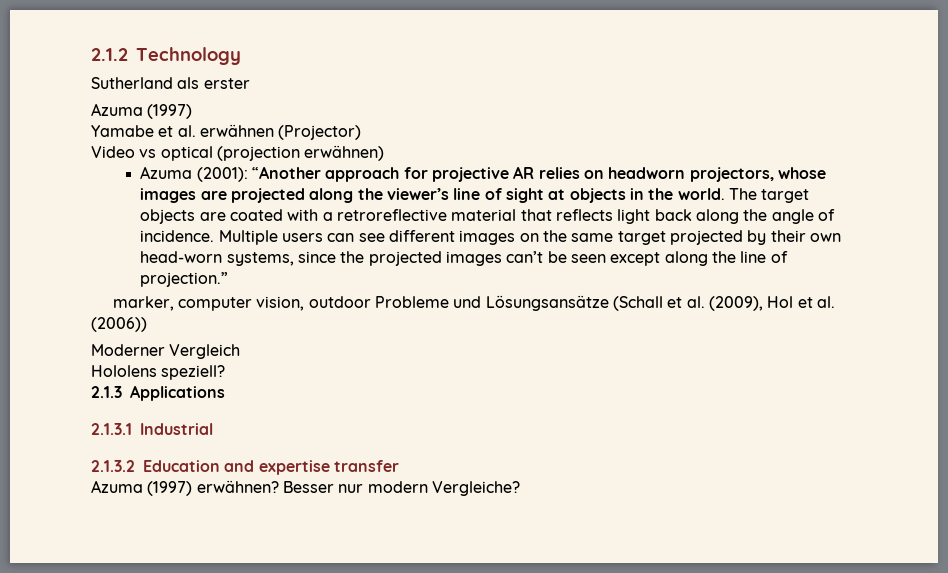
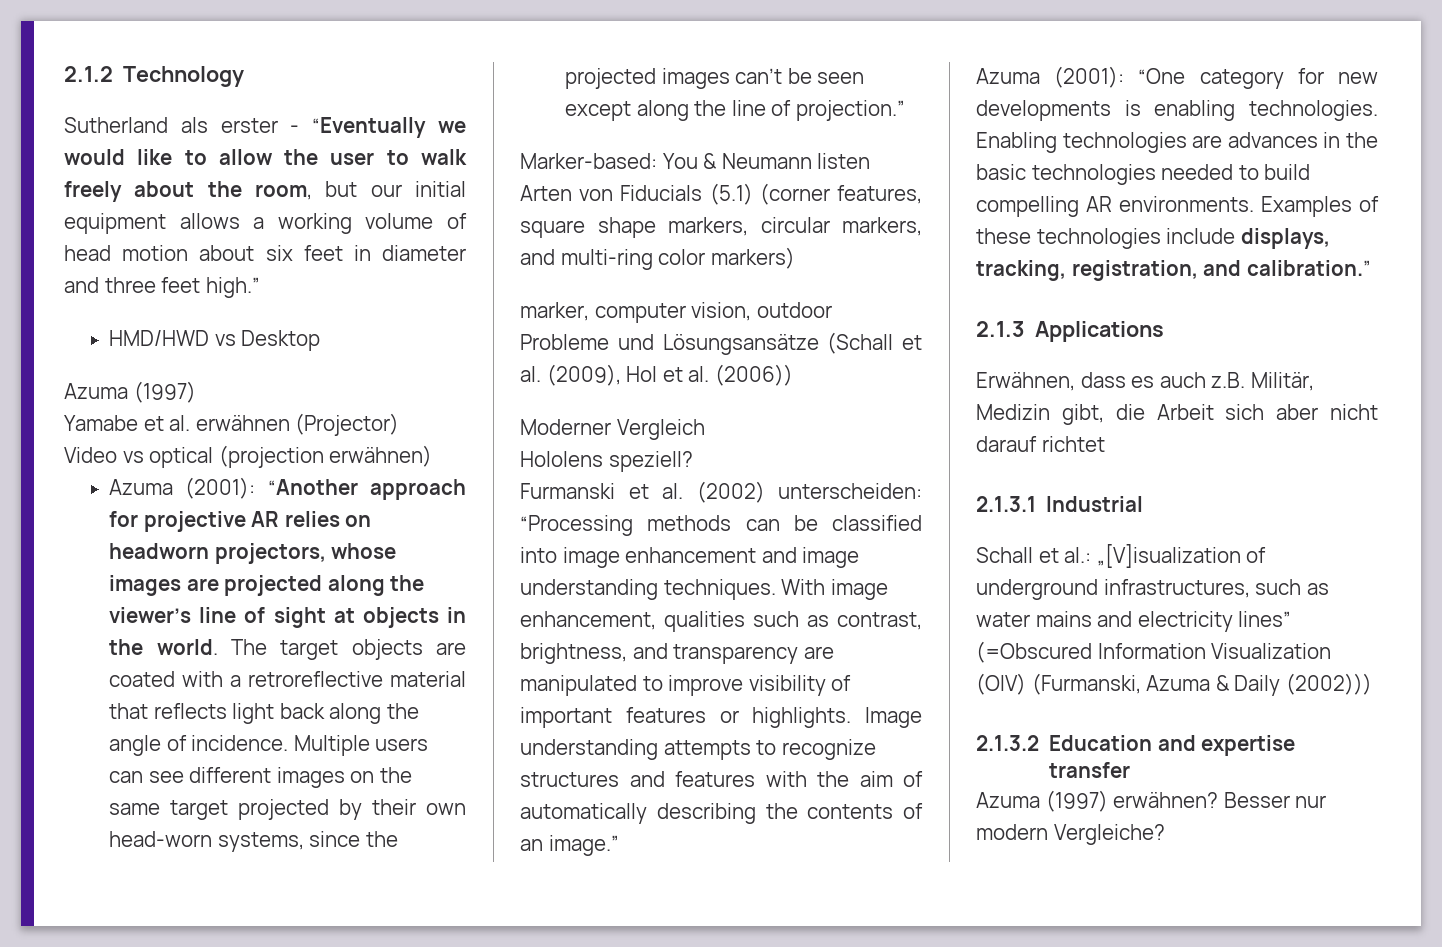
(250, 83) none -> [290,117,467,138] [64,149,467,165] [64,181,466,202] [64,213,467,234] [64,245,467,261] [64,277,260,298] [109,330,321,351] - “Eventually we would like to allow the user to walk freely about the room, but our initial equipment allows a working volume of head motion about six feet in diameter and three feet high.” // HMD/HWD vs Desktop
(229, 279) none -> [520,153,871,169] [520,183,922,205] [520,217,922,238] [520,247,795,270] // Marker-based: You & Neumann listen Arten von Fiducials (5.1) (corner features, square shape markers, circular markers, and multi-ring color markers)
[91,385,225,401] [91,423,213,435] 2.1.3 Applications // 2.1.3.1 Industrial -> [520,481,922,503] [520,515,922,536] [520,547,860,568] [520,579,888,600] [520,611,922,632] [520,643,834,664] [520,675,852,696] [520,707,922,728] [520,739,876,760] [520,771,923,787] [520,803,923,824] [520,835,619,856] [976,66,1378,89] [976,100,1378,121] [976,132,1378,153] [976,164,1311,185] [976,196,1379,217] [976,228,1330,249] [976,260,1371,281] [976,321,1165,342] [976,372,1314,391] [976,404,1378,425] [976,436,1105,452] [976,496,1144,512] [976,544,1267,568] [976,579,1329,600] [976,611,1292,632] [976,641,1332,663] [976,673,1372,696] Furmanski et al. (2002) unterscheiden: “Processing methods can be classified into image enhancement and image understanding techniques. With image enhancement, qualities such as contrast, brightness, and transparency are manipulated to improve visibility of important features or highlights. Image understanding attempts to recognize structures and features with the aim of automatically describing the contents of an image.” // Azuma (2001): “One category for new developments is enabling technologies. Enabling technologies are advances in the basic technologies needed to build compelling AR environments. Examples of these technologies include displays, tracking, registration, and calibration.” // 2.1.3 Applications // Erwähnen, dass es auch z.B. Militär, Medizin gibt, die Arbeit sich aber nicht darauf richtet // 2.1.3.1 Industrial // Schall et al.: „[V]isualization of underground infrastructures, such as water mains and electricity lines” (=Obscured Information Visualization (OIV) (Furmanski, Azuma & Daily (2002)))

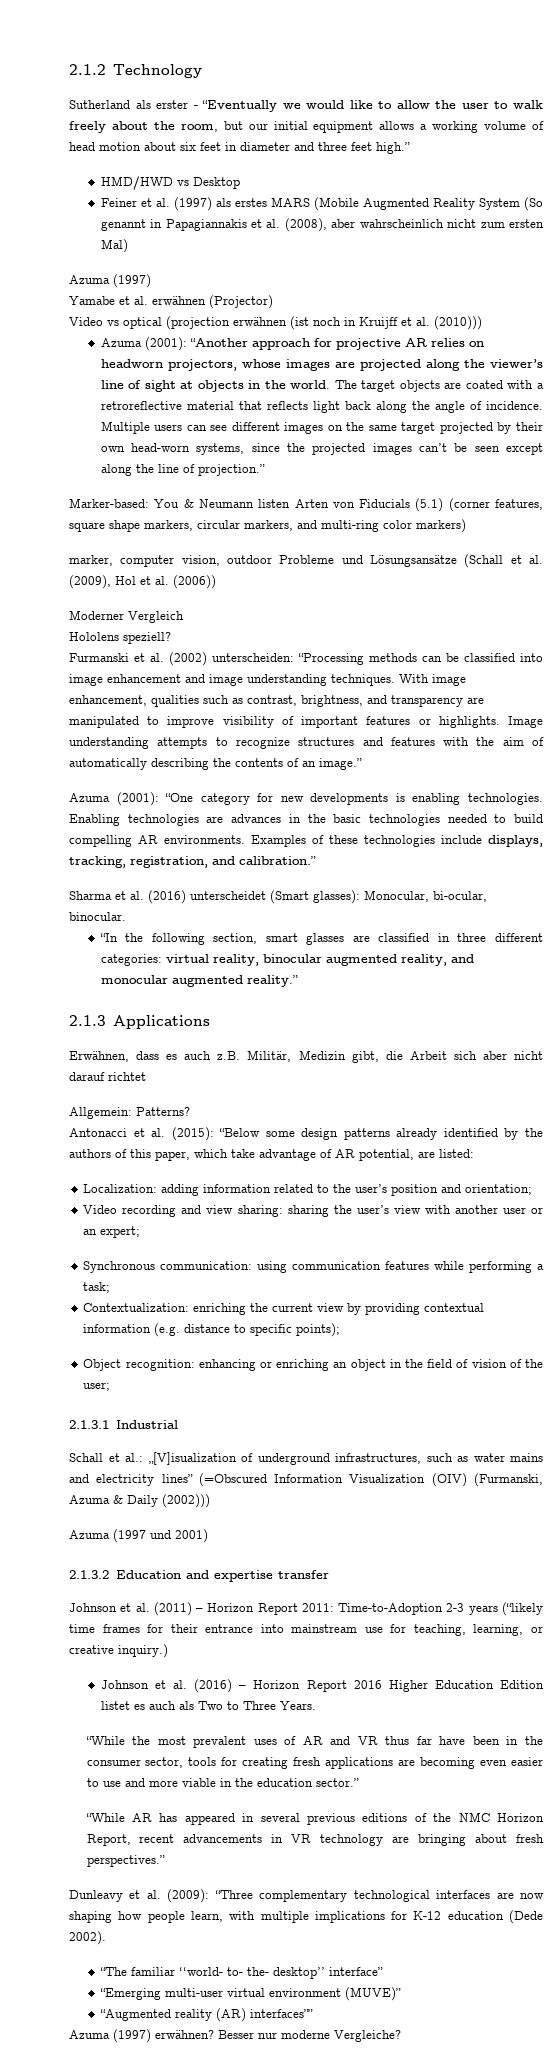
(321, 340) none -> [100,197,543,211] [100,218,544,232] [100,239,128,253] // Feiner et al. (1997) als erstes MARS (Mobile Augmented Reality System (So genannt in Papagiannakis et al. (2008), aber wahrscheinlich nicht zum ersten Mal)
[329,445,433,467] erwähnen) -> [233,316,482,330] erwähnen (ist noch in Kruijff et al. (2010)))
(1371, 268) none -> [69,890,487,904] [69,912,126,921] [99,933,543,945] [100,954,474,966] [100,975,298,987] // Sharma et al. (2016) unterscheidet (Smart glasses): Monocular, bi-ocular, binocular. // “In the following section, smart glasses are classified in three different categories: virtual reality, binocular augmented reality, and monocular augmented reality.”
(1105, 444) none -> [69,1107,190,1119] [69,1127,543,1141] [69,1149,474,1161] [83,1184,533,1196] [83,1205,543,1217] [83,1226,141,1238] [83,1261,544,1273] [83,1282,111,1293] [83,1303,485,1315] [83,1323,341,1337] [83,1359,543,1371] [83,1382,111,1391] // Allgemein: Patterns? // Antonacci et al. (2015): “Below some design patterns already identified by the authors of this paper, which take advantage of AR potential, are listed: // Localization: adding information related to the user’s position and orientation; // Video recording and view sharing: sharing the user’s view with another user or an expert; // Synchronous communication: using communication features while performing a task; // Contextualization: enriching the current view by providing contextual information (e.g. distance to specific points); // Object recognition: enhancing or enriching an object in the field of vision of the user;
(1372, 684) none -> [69,1529,208,1543] // Azuma (1997 und 2001)
(1131, 770) none -> [69,1602,543,1616] [69,1624,543,1636] [69,1644,168,1658] [100,1679,544,1693] [100,1701,316,1710] [85,1736,543,1748] [86,1757,544,1769] [86,1778,359,1787] [85,1812,545,1825] [86,1834,544,1846] [86,1855,165,1867] [69,1889,544,1903] [69,1910,543,1924] [69,1931,106,1945] [99,1967,383,1979] [99,1987,401,2001] [99,2008,313,2022] // Johnson et al. (2011) – Horizon Report 2011: Time-to-Adoption 2-3 years (“likely time frames for their entrance into mainstream use for teaching, learning, or creative inquiry.) // Johnson et al. (2016) – Horizon Report 2016 Higher Education Edition listet es auch als Two to Three Years. // “While the most prevalent uses of AR and VR thus far have been in the consumer sector, tools for creating fresh applications are becoming even easier to use and more viable in the education sector.” // “While AR has appeared in several previous editions of the NMC Horizon Report, recent advancements in VR technology are bringing about fresh perspectives.” // Dunleavy et al. (2009): “Three complementary technological interfaces are now shaping how people learn, with multiple implications for K-12 education (Dede 2002). // “The familiar ‘‘world- to- the- desktop’’ interface” // “Emerging multi-user virtual environment (MUVE)” // “Augmented reality (AR) interfaces””
[976,824,1048,840] modern -> [281,2030,330,2039] moderne

